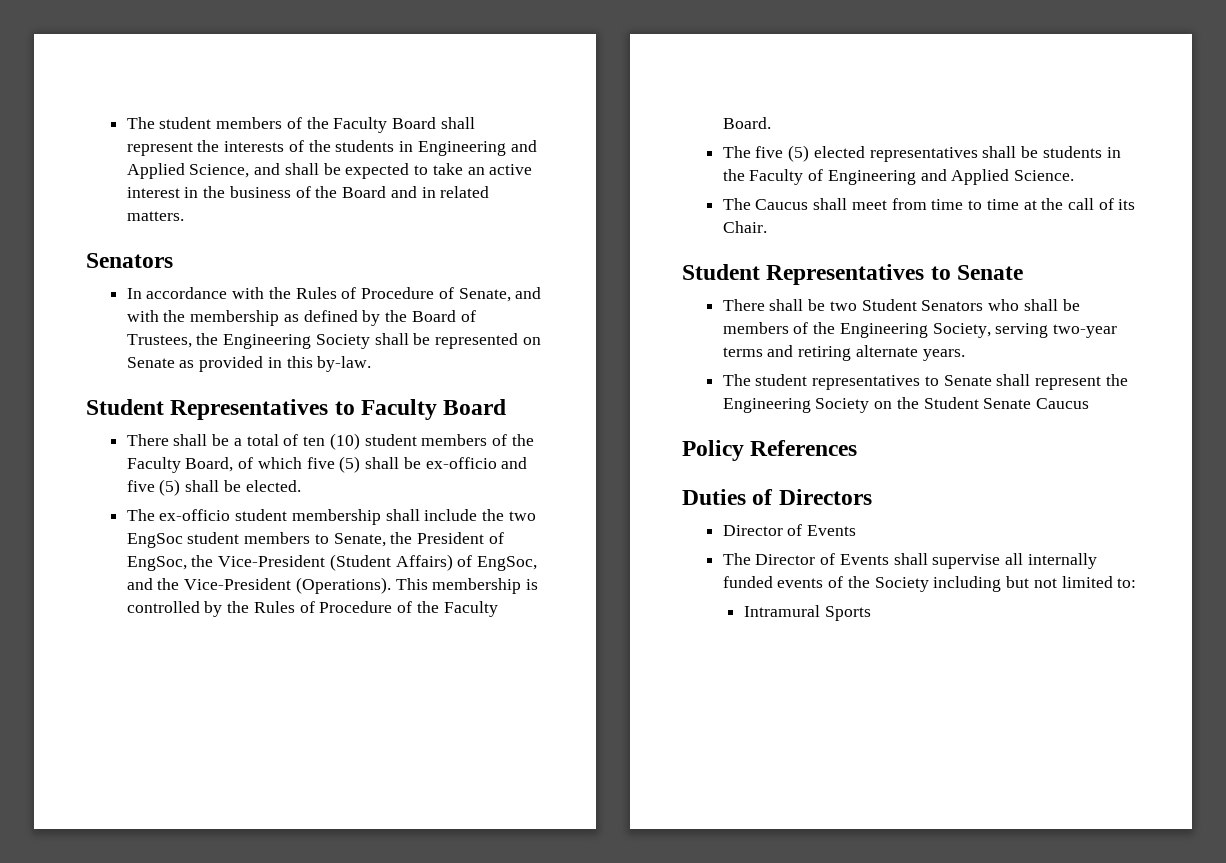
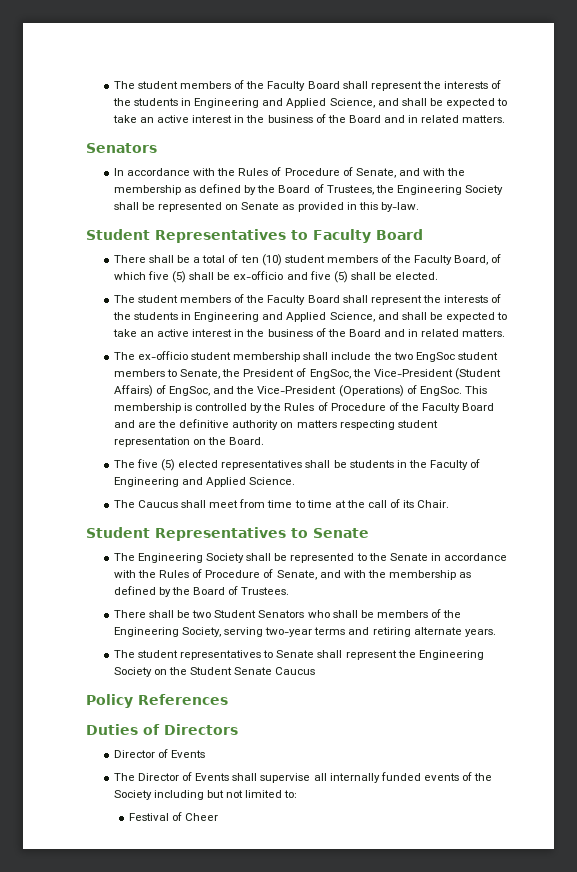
(301, 486) none -> [113,294,502,305] [112,312,508,322] [112,328,506,337] // The student members of the Faculty Board shall represent the interests of the students in Engineering and Applied Science, and shall be expected to take an active interest in the business of the Board and in related matters.
[295,577,391,594] (Operations). -> [338,385,462,397] (Operations) of EngSoc.
(498, 609) none -> [462,403,495,411] [113,419,438,430] [113,437,227,447] Board and are the definitive authority on matters respecting student representation on the
(1024, 272) none -> [113,553,507,563] [113,569,472,580] [113,586,290,597] // The Engineering Society shall be represented to the Senate in accordance with the Rules of Procedure of Senate, and with the membership as defined by the Board of Trustees.
[744,605,871,621] Intramural Sports -> [129,812,219,821] Festival of Cheer

